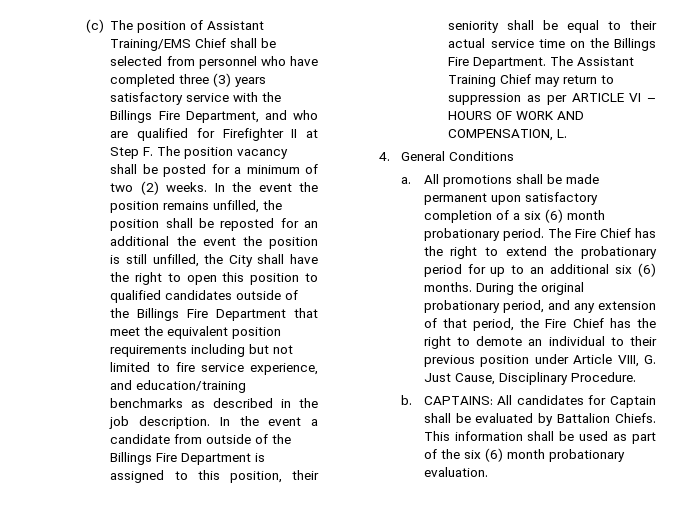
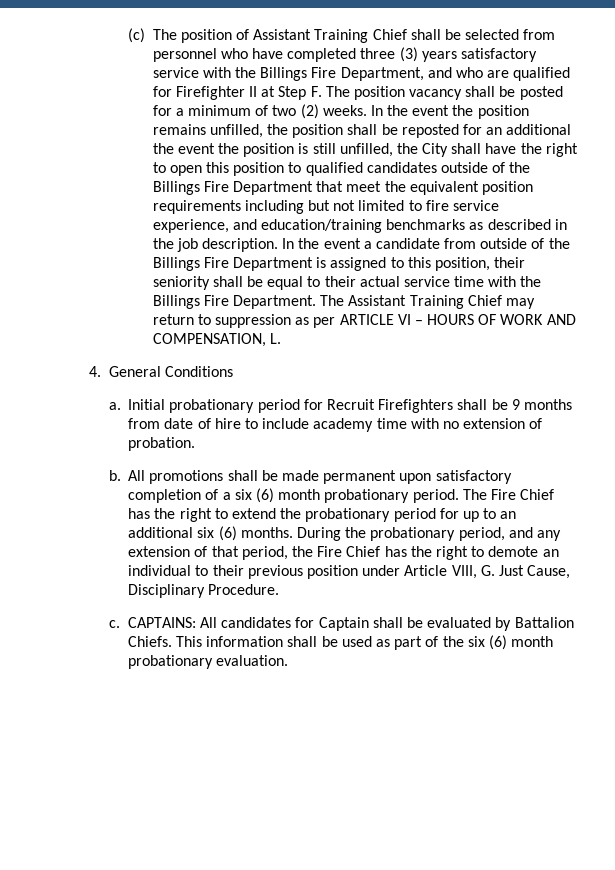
[110,39,192,51] Training/EMS -> [314,29,369,43] Training
[569,41,585,48] on -> [488,276,517,287] with
(412, 180) none -> [128,399,572,413] [128,418,543,432] [128,437,196,451] [108,470,121,481] Initial probationary period for Recruit Firefighters shall be 9 months from date of hire to include academy time with no extension of probation. // b.
[540,282,584,295] original -> (367, 532) none
[401,395,413,405] b. -> [108,620,120,628] c.

